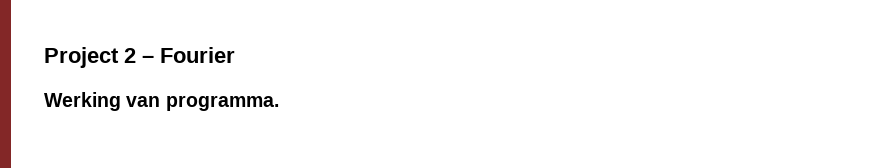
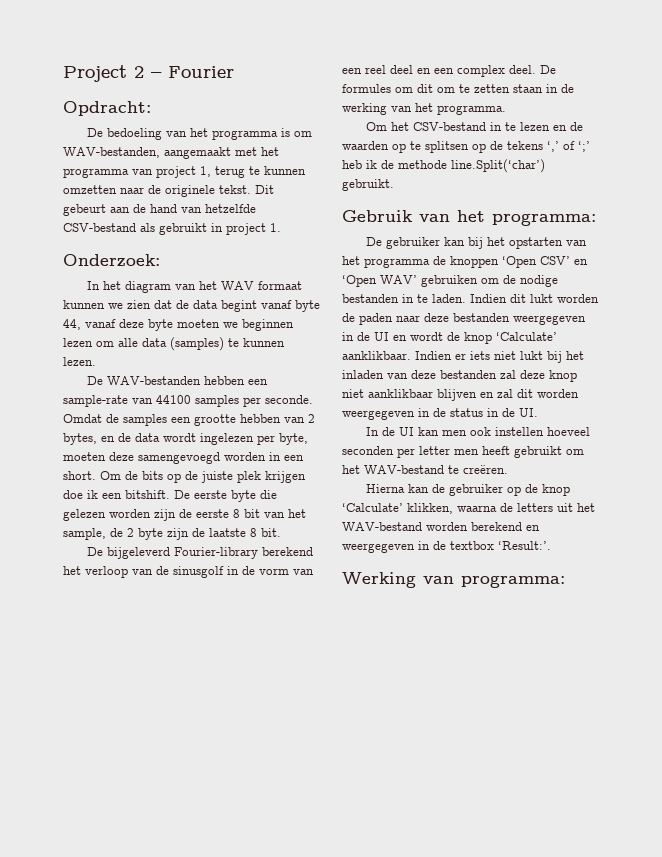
(235, 55) none -> [63,101,151,116] [87,128,313,140] [63,147,279,159] [63,166,306,178] [63,185,274,197] [63,204,256,216] [63,223,281,235] [63,254,160,267] [87,281,303,293] [63,300,320,312] [63,319,294,331] [63,337,285,351] [63,357,96,366] [87,376,269,385] [63,395,313,407] [63,414,315,426] [63,433,308,445] [63,452,304,464] [63,471,306,483] [63,490,277,502] [63,509,306,521] [63,528,281,540] [87,547,314,559] [63,566,314,578] [342,65,556,77] [342,84,574,93] [342,103,506,115] [366,122,584,131] [342,141,590,153] [342,159,545,173] [342,179,394,191] [342,210,596,226] [366,237,588,249] [342,256,588,268] [342,275,558,287] [342,294,599,303] [342,313,586,325] [342,332,557,344] [342,351,584,363] [342,370,577,382] [342,389,579,401] [342,408,538,420] [366,427,591,436] [342,446,584,458] [342,465,508,474] [366,484,571,496] [342,503,595,514] [342,522,540,531] [342,541,551,553] // Opdracht: // De bedoeling van het programma is om WAV-bestanden, aangemaakt met het programma van project 1, terug te kunnen omzetten naar de originele tekst. Dit gebeurt aan de hand van hetzelfde CSV-bestand als gebruikt in project 1. // Onderzoek: // In het diagram van het WAV formaat kunnen we zien dat de data begint vanaf byte 44, vanaf deze byte moeten we beginnen lezen om alle data (samples) te kunnen lezen. // De WAV-bestanden hebben een sample-rate van 44100 samples per seconde. Omdat de samples een grootte hebben van 2 bytes, en de data wordt ingelezen per byte, moeten deze samengevoegd worden in een short. Om de bits op de juiste plek krijgen doe ik een bitshift. De eerste byte die gelezen worden zijn de eerste 8 bit van het sample, de 2 byte zijn de laatste 8 bit. // De bijgeleverd Fourier-library berekend het verloop van de sinusgolf in de vorm van een reel deel en een complex deel. De formules om dit om te zetten staan in de werking van het programma. // Om het CSV-bestand in te lezen en de waarden op te splitsen op de tekens ‘,’ of ‘;’ heb ik de methode line.Split(‘char’) gebruikt. // Gebruik van het programma: // De gebruiker kan bij het opstarten van het programma de knoppen ‘Open CSV’ en ‘Open WAV’ gebruiken om de nodige bestanden in te laden. Indien dit lukt worden de paden naar deze bestanden weergegeven in de UI en wordt de knop ‘Calculate’ aanklikbaar. Indien er iets niet lukt bij het inladen van deze bestanden zal deze knop niet aanklikbaar blijven en zal dit worden weergegeven in de status in de UI. // In de UI kan men ook instellen hoeveel seconden per letter men heeft gebruikt om het WAV-bestand te creëren. // Hierna kan de gebruiker op de knop ‘Calculate’ klikken, waarna de letters uit het WAV-bestand worden berekend en weergegeven in de textbox ‘Result:’.
[165,95,279,111] programma. -> [461,575,565,588] programma:

